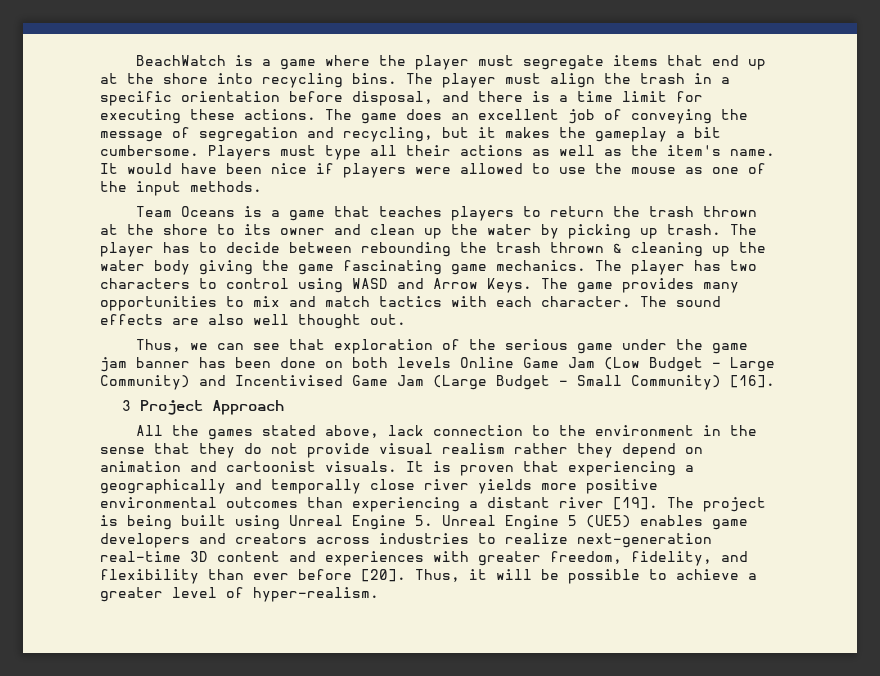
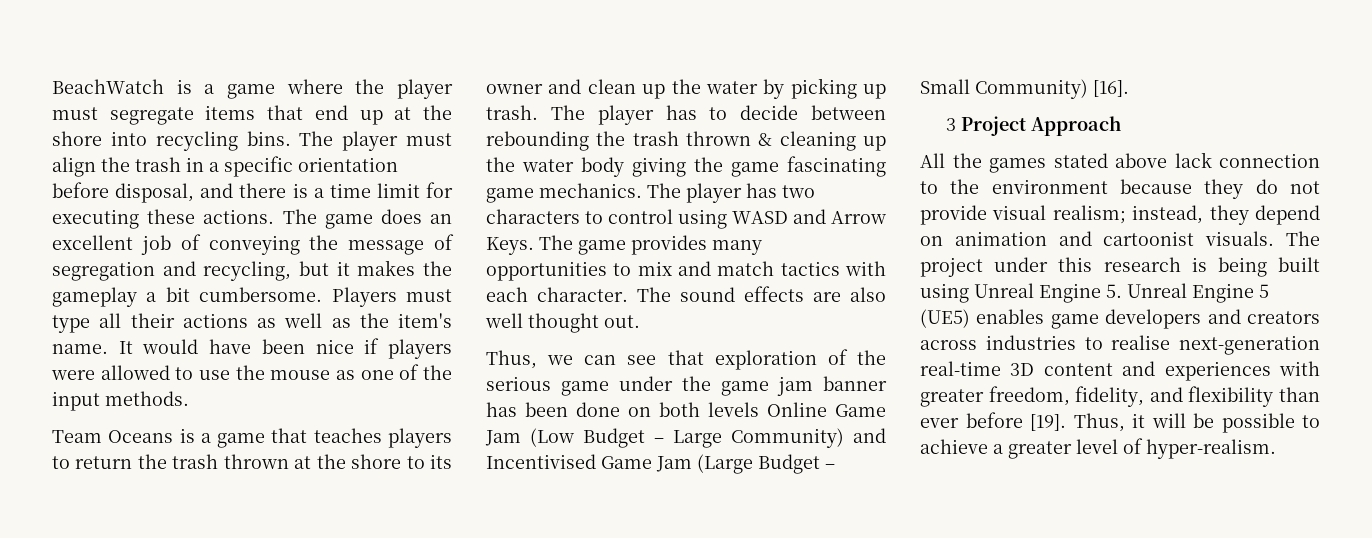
[325,425,380,438] above, -> [1115,153,1167,168] above
[703,425,758,436] [100,443,190,454] in the sense that -> [1120,179,1192,194] because
[442,443,568,454] realism rather -> [1052,205,1204,224] realism; instead,
[406,461,694,476] [100,479,658,494] [100,497,766,512] It is proven that experiencing a geographically and temporally close river yields more positive environmental outcomes than experiencing a distant river [19]. The project -> [1286,231,1320,246] [920,257,1181,277] The project under this research
[505,533,568,544] realize -> [1111,335,1171,350] realise
[361,569,406,582] [20]. -> [1030,414,1066,431] [19].

